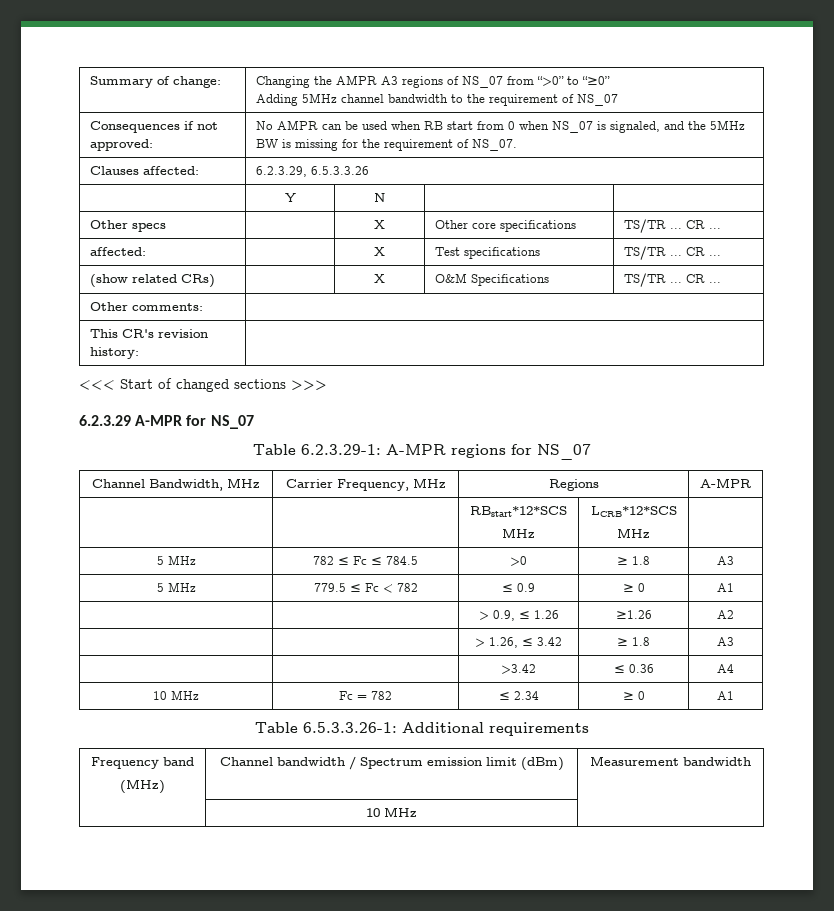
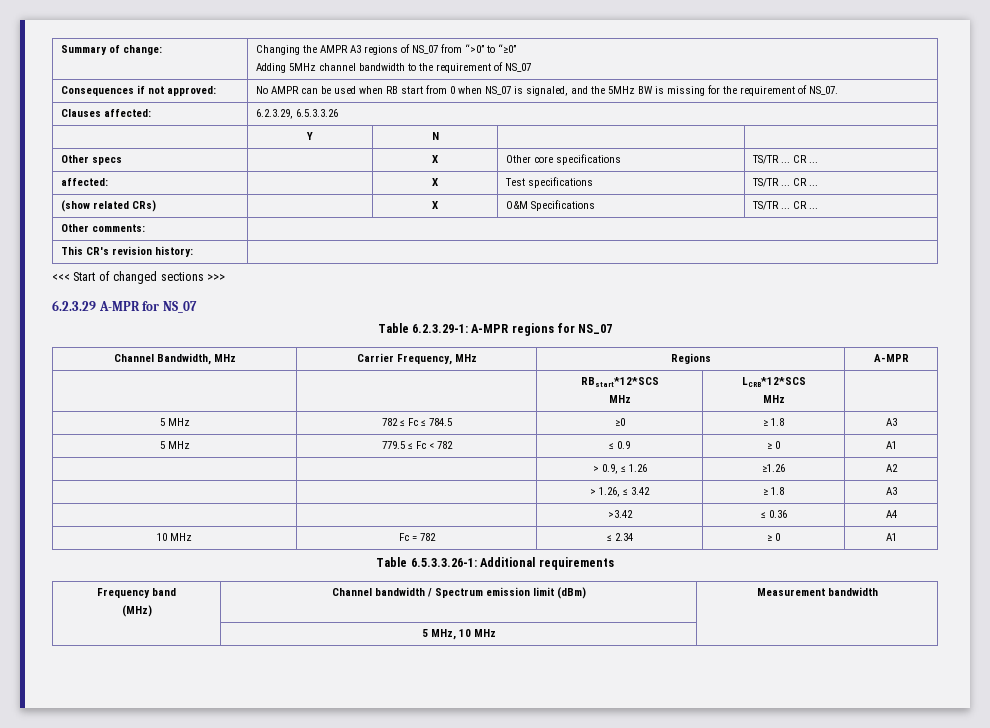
[510,556,527,566] >0 -> [614,418,625,426] ≥0
(751, 761) none -> [421,629,456,640] 5 MHz,

